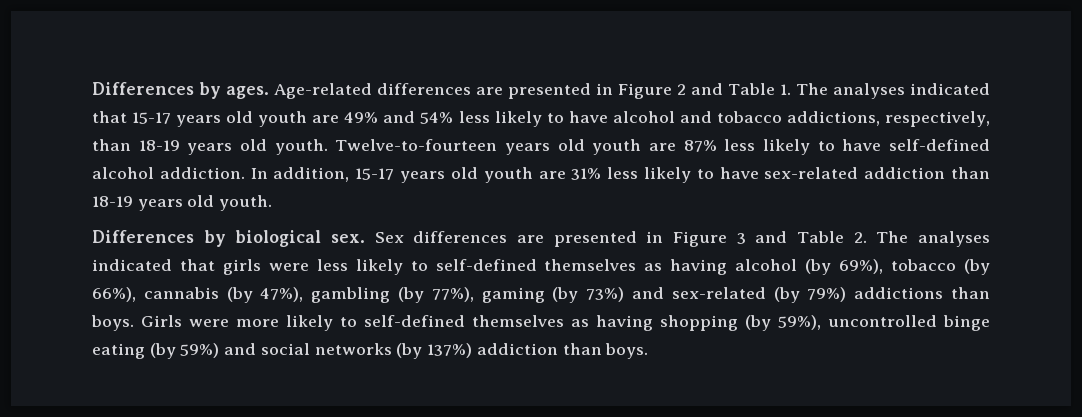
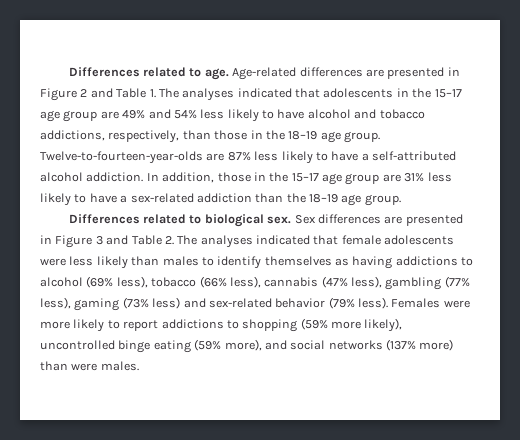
[92,82,270,99] Differences by ages. -> [68,67,229,80] Differences related to age.
[132,111,308,127] 15-17 years old youth -> [323,88,462,98] [40,110,98,122] adolescents in the 15–17 age group
[138,139,642,155] 18-19 years old youth. Twelve-to-fourteen years old youth -> [214,130,380,143] [40,151,203,164] those in the 18–19 age group. Twelve-to-fourteen-year-olds
[888,139,990,151] self-defined -> [361,151,456,161] a self-attributed
[355,167,533,183] 15-17 years old youth -> [217,172,380,185] those in the 15–17 age group
(759, 173) none -> [120,195,128,203] a
[92,195,273,211] [92,230,226,247] 18-19 years old youth. // Differences by -> [286,193,401,206] [68,214,202,224] the 18–19 age group. // Differences related to
[222,259,261,275] girls -> [341,235,455,245] female adolescents
[410,259,990,275] [92,287,990,303] [91,315,821,331] to self-defined themselves as having alcohol (by 69%), tobacco (by 66%), cannabis (by 47%), gambling (by 77%), gaming (by 73%) and sex-related (by 79%) addictions than boys. Girls were more likely to self-defined themselves as having shopping (by 59%), -> [131,256,474,269] [40,276,470,290] [40,297,470,311] [40,318,403,332] than males to identify themselves as having addictions to alcohol (69% less), tobacco (66% less), cannabis (47% less), gambling (77% less), gaming (73% less) and sex-related behavior (79% less). Females were more likely to report addictions to shopping (59% more likely),
[149,343,220,359] (by 59%) -> [194,339,262,351] (59% more),
[396,343,649,359] (by 137%) addiction than boys. -> [386,339,454,351] [40,361,139,371] (137% more) than were males.

